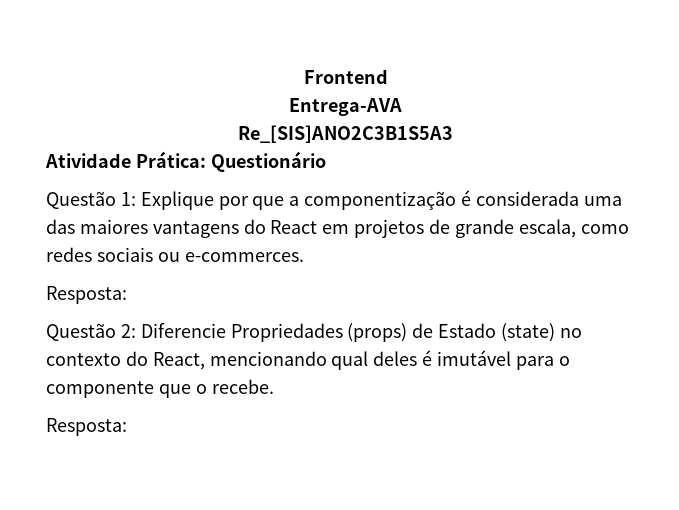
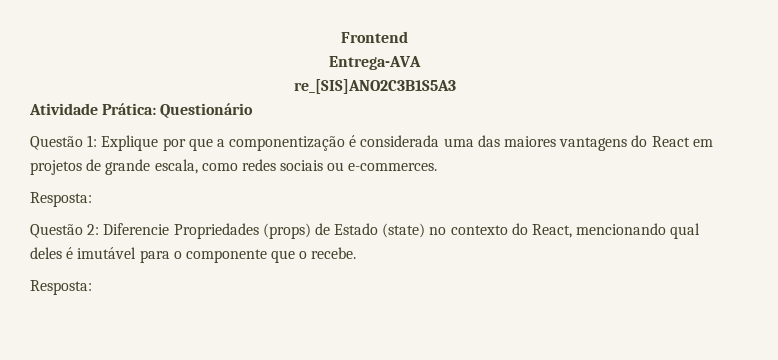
[238,125,453,143] Re_[SIS]ANO2C3B1S5A3 -> [293,79,456,94] re_[SIS]ANO2C3B1S5A3

